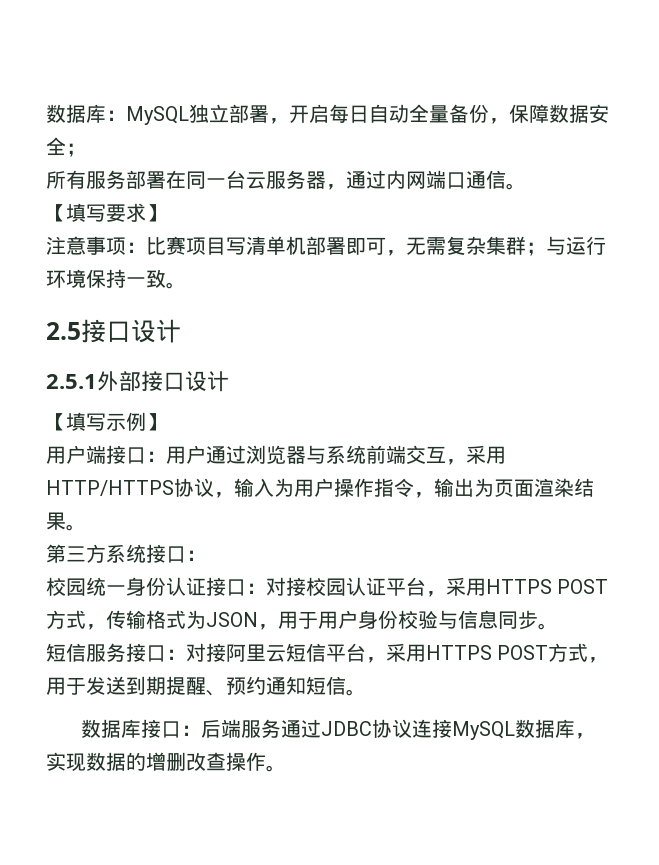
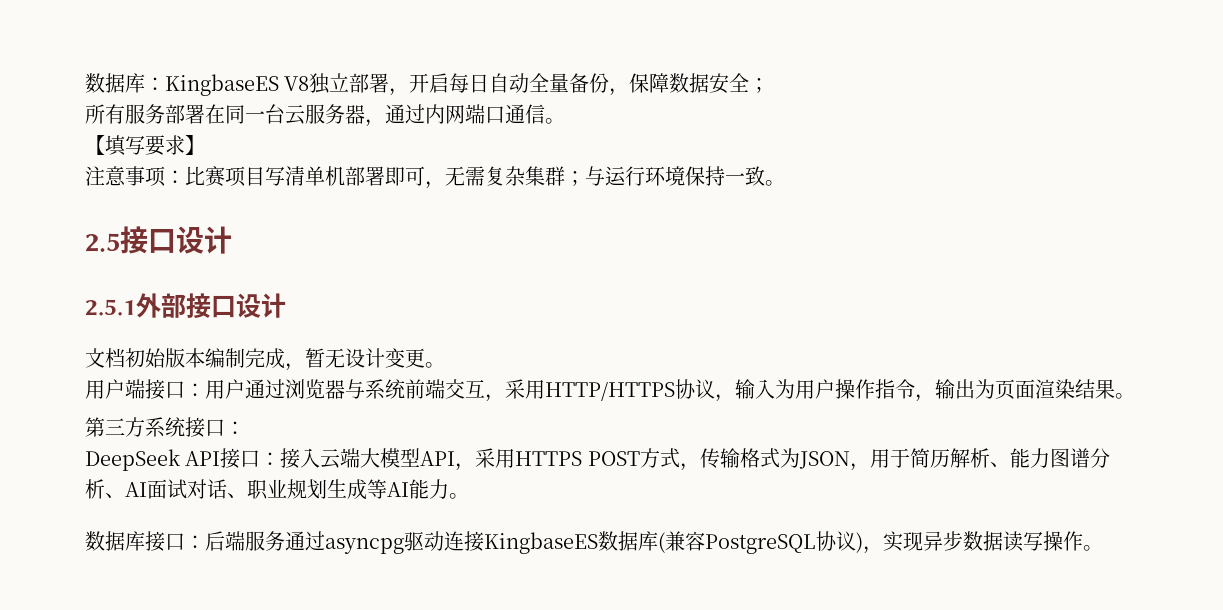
[126,106,189,125] MySQL -> [165,74,310,96] KingbaseES V8
[46,412,166,431] 【填写示例】 -> [85,348,445,371] 文档初始版本编制完成，暂无设计变更。
[46,577,426,596] 校园统一身份认证接口：对接校园认证平台 -> [85,448,456,471] DeepSeek API接口：接入云端大模型API
[318,610,558,630] [46,643,609,663] [46,676,346,696] 用户身份校验与信息同步。 // 短信服务接口：对接阿里云短信平台，采用HTTPS POST方式，用于发送到期提醒、预约通知短信 -> [909,448,1110,468] [85,479,449,500] 简历解析、能力图谱分析、AI面试对话、职业规划生成等AI能力
[320,719,595,740] [46,752,226,772] JDBC协议连接MySQL数据库，实现数据的增删改查 -> [325,531,1043,554] asyncpg驱动连接KingbaseES数据库(兼容PostgreSQL协议)，实现异步数据读写

